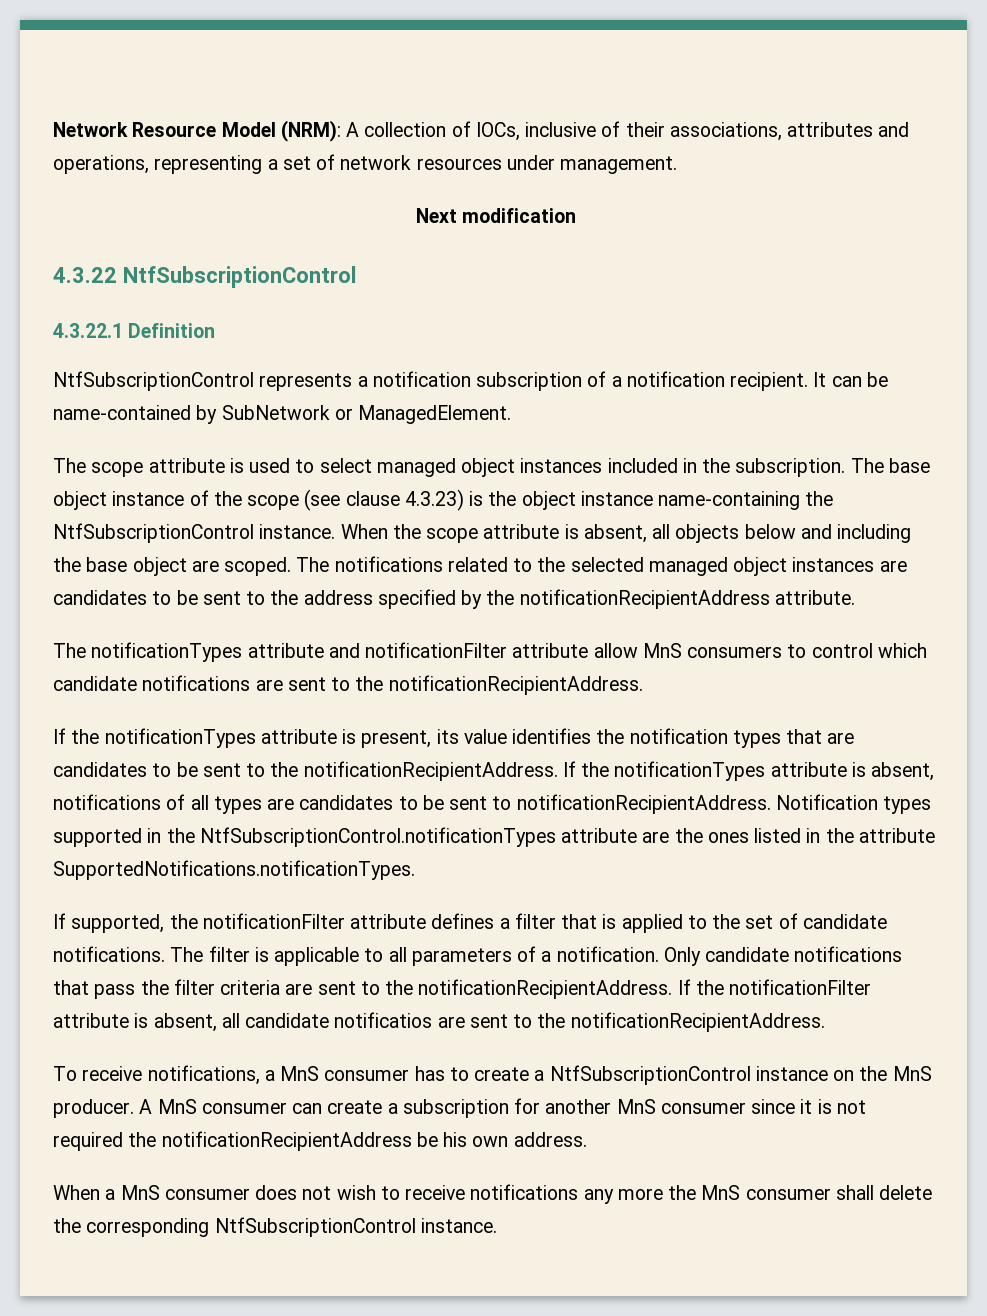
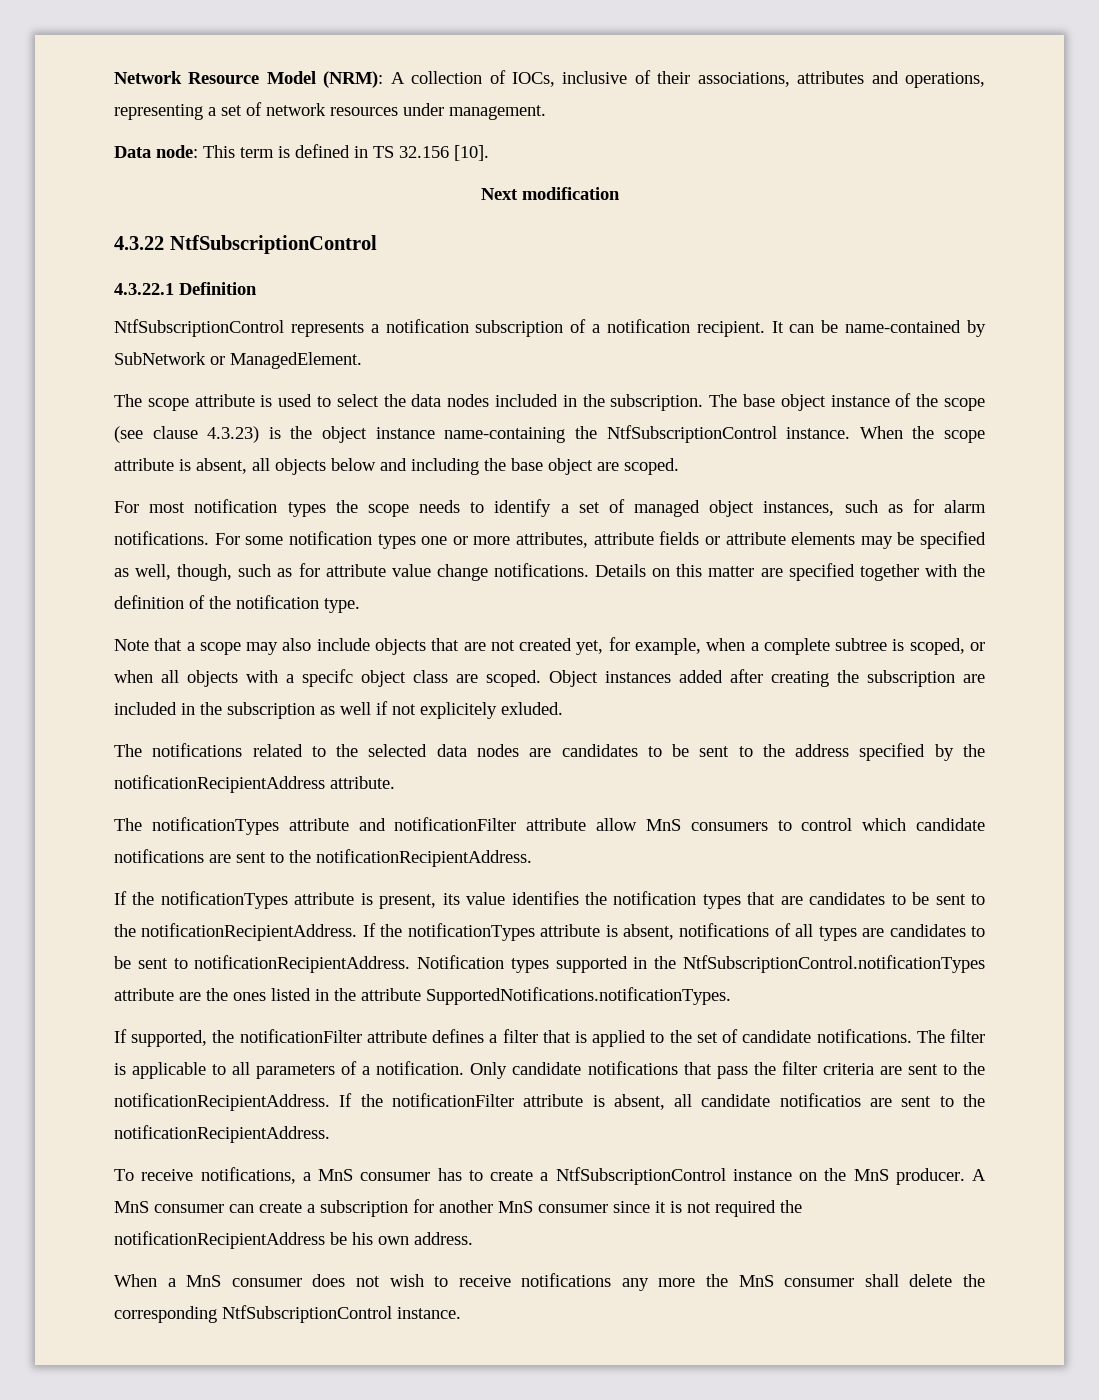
(678, 165) none -> [114,144,489,161] // Data node: This term is defined in TS 32.156 [10].
[376,458,603,477] managed object instances -> [383,394,490,407] the data nodes
(292, 566) none -> [114,499,986,517] [114,531,986,549] [114,563,985,581] [114,595,360,613] [114,637,986,655] [114,669,985,687] [114,701,563,719] // For most notification types the scope needs to identify a set of managed object instances, such as for alarm notifications. For some notification types one or more attributes, attribute fields or attribute elements may be specified as well, though, such as for attribute value change notifications. Details on this matter are specified together with the definition of the notification type. // Note that a scope may also include objects that are not created yet, for example, when a complete subtree is scoped, or when all objects with a specifc object class are scoped. Object instances added after creating the subscription are included in the subscription as well if not explicitely exluded. //
[648,557,875,576] managed object instances -> [436,744,519,757] data nodes

